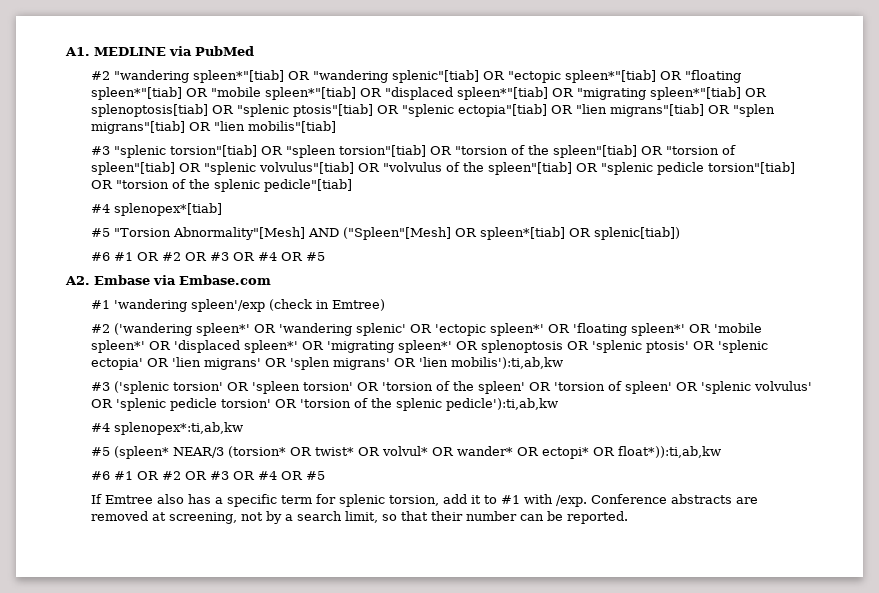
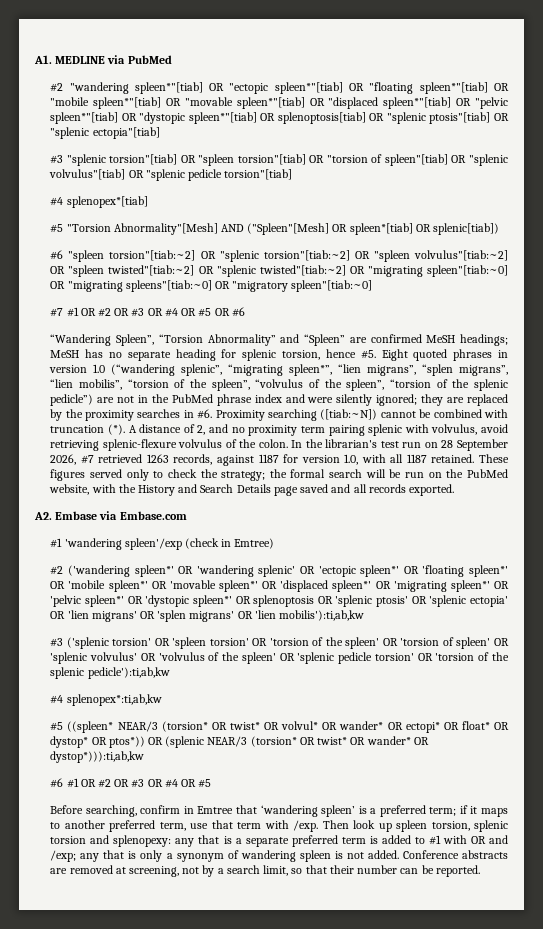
[313,70,506,83] "wandering splenic"[tiab] OR -> (225, 87) none
[385,87,647,100] "displaced spleen*"[tiab] OR "migrating -> [184,97,508,109] [50,112,186,124] "movable spleen*"[tiab] OR "displaced spleen*"[tiab] OR "pelvic spleen*"[tiab] OR "dystopic
[551,104,776,117] [91,121,337,134] OR "lien migrans"[tiab] OR "splen migrans"[tiab] OR "lien mobilis"[tiab] -> (160, 133) none
[528,145,737,158] the spleen"[tiab] OR "torsion of -> (383, 158) none
[383,162,796,175] [91,179,353,192] "volvulus of the spleen"[tiab] OR "splenic pedicle torsion"[tiab] OR "torsion of the splenic pedicle"[tiab] -> [145,169,293,181] "splenic pedicle torsion"[tiab]
[114,252,326,261] #1 OR #2 OR #3 OR #4 OR #5 -> [68,250,509,262] [50,265,509,277] [50,280,373,292] [50,307,245,317] [50,334,509,346] [50,349,508,361] [49,364,509,376] [50,379,508,391] [50,394,509,406] [50,409,508,421] [50,424,508,436] [50,439,509,451] [50,454,509,466] [50,469,508,481] [49,484,455,496] "spleen torsion"[tiab:~2] OR "splenic torsion"[tiab:~2] OR "spleen volvulus"[tiab:~2] OR "spleen twisted"[tiab:~2] OR "splenic twisted"[tiab:~2] OR "migrating spleen"[tiab:~0] OR "migrating spleens"[tiab:~0] OR "migratory spleen"[tiab:~0] // #7 #1 OR #2 OR #3 OR #4 OR #5 OR #6 // “Wandering Spleen”, “Torsion Abnormality” and “Spleen” are confirmed MeSH headings; MeSH has no separate heading for splenic torsion, hence #5. Eight quoted phrases in version 1.0 (“wandering splenic”, “migrating spleen*”, “lien migrans”, “splen migrans”, “lien mobilis”, “torsion of the spleen”, “volvulus of the spleen”, “torsion of the splenic pedicle”) are not in the PubMed phrase index and were silently ignored; they are replaced by the proximity searches in #6. Proximity searching ([tiab:~N]) cannot be combined with truncation (*). A distance of 2, and no proximity term pairing splenic with volvulus, avoid retrieving splenic-flexure volvulus of the colon. In the librarian's test run on 28 September 2026, #7 retrieved 1263 records, against 1187 for version 1.0, with all 1187 retained. These figures served only to check the strategy; the formal search will be run on the PubMed website, with the History and Search Details page saved and all records exported.
(172, 345) none -> [169,580,278,592] 'movable spleen*' OR
(479, 345) none -> [50,595,251,607] 'pelvic spleen*' OR 'dystopic spleen*' OR
(114, 403) none -> [158,652,295,664] 'volvulus of the spleen' OR
[114,446,170,459] (spleen* -> [67,721,114,733] ((spleen*
[618,446,722,458] float*)):ti,ab,kw -> [461,721,509,730] [50,736,429,748] [50,751,145,763] float* OR dystop* OR ptos*)) OR (splenic NEAR/3 (torsion* OR twist* OR wander* OR dystop*))):ti,ab,kw
[91,494,588,507] If Emtree also has a specific term for splenic torsion, add it to #1 with /exp. -> [50,805,508,817] [50,820,509,832] [50,835,509,847] [50,850,399,862] Before searching, confirm in Emtree that ‘wandering spleen’ is a preferred term; if it maps to another preferred term, use that term with /exp. Then look up spleen torsion, splenic torsion and splenopexy: any that is a separate preferred term is added to #1 with OR and /exp; any that is only a synonym of wandering spleen is not added.

